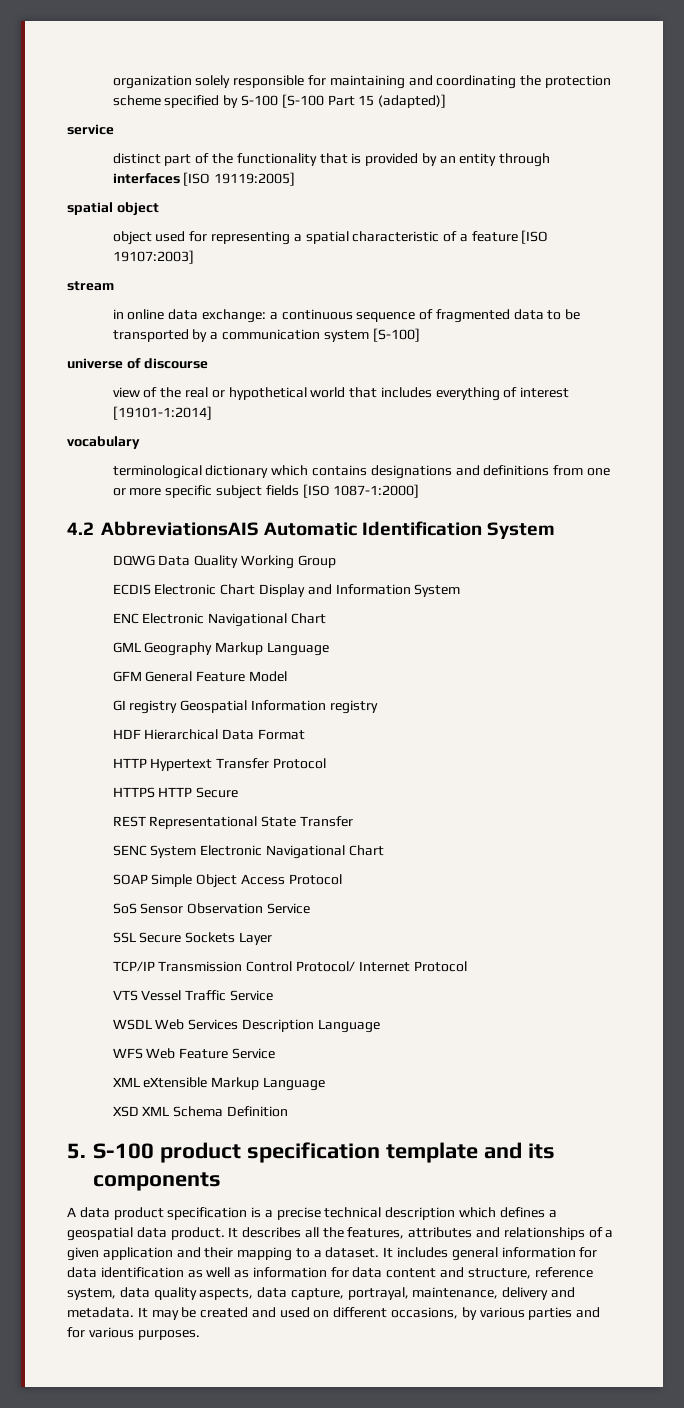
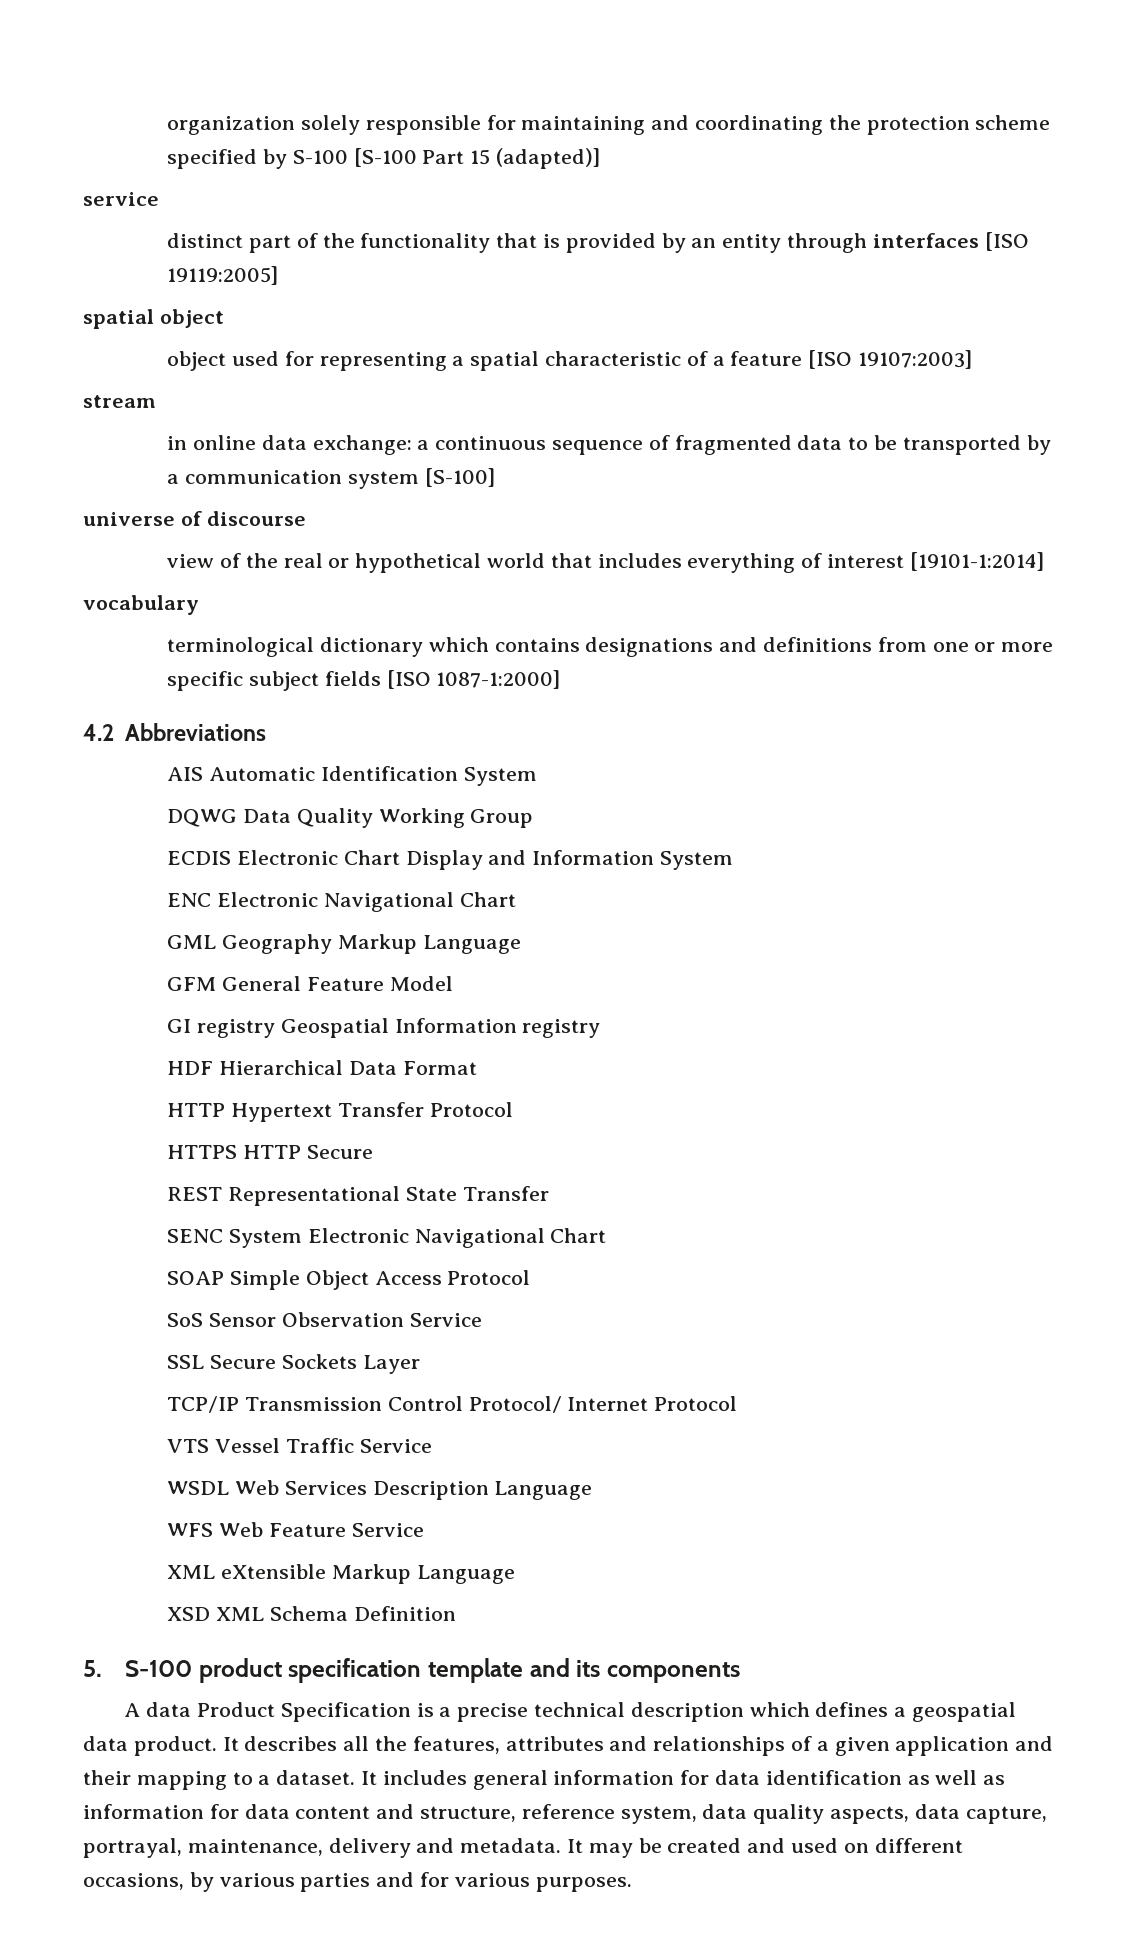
[101,521,259,536] AbbreviationsAIS -> [125,723,267,741] [167,767,204,781] Abbreviations // AIS
[113,1207,248,1220] product specification -> [197,1702,411,1722] Product Specification

